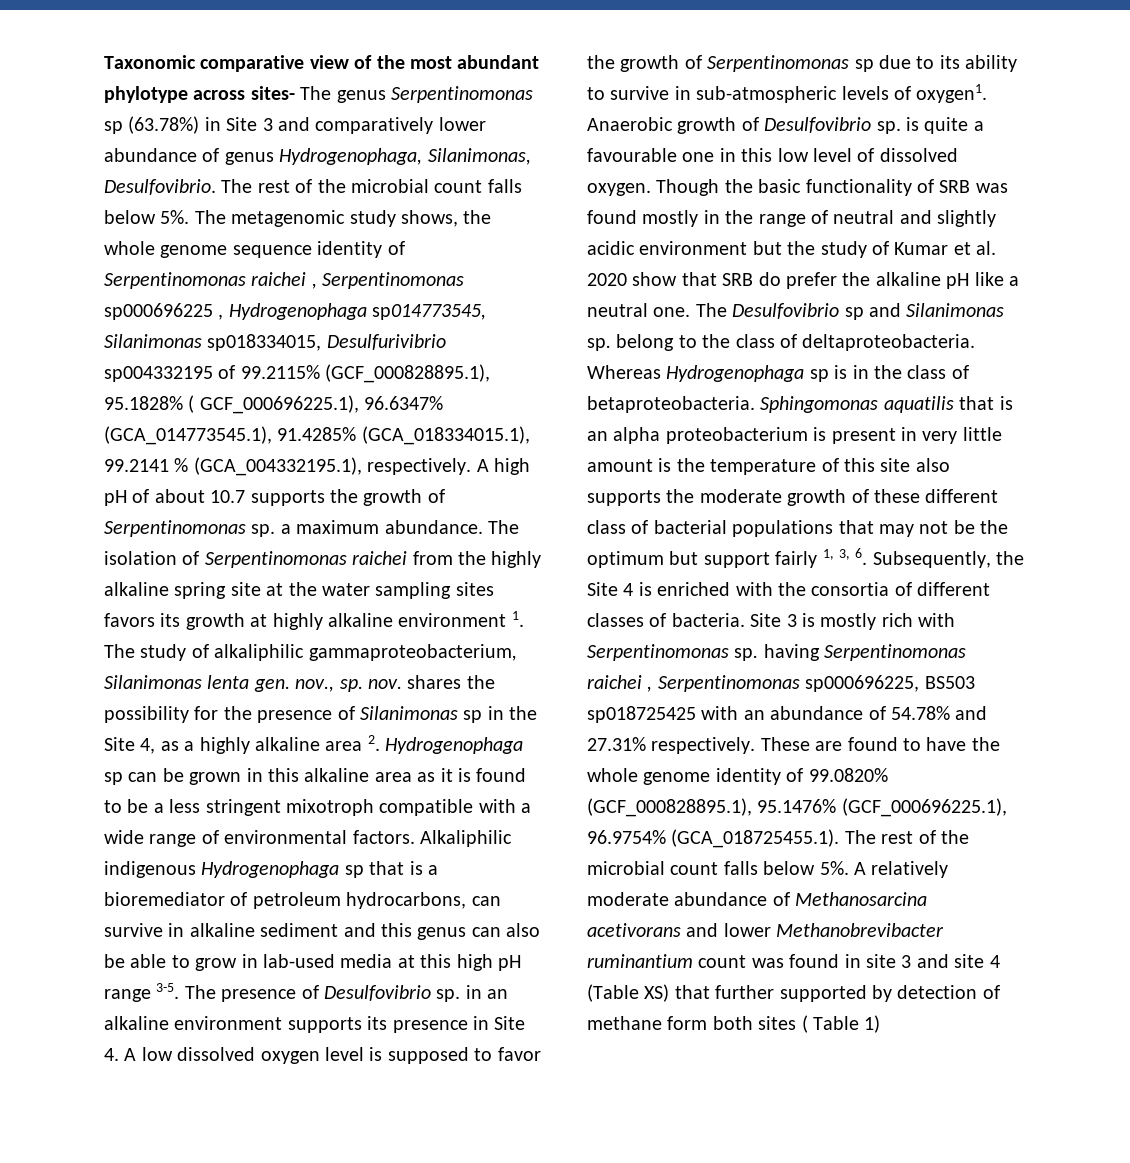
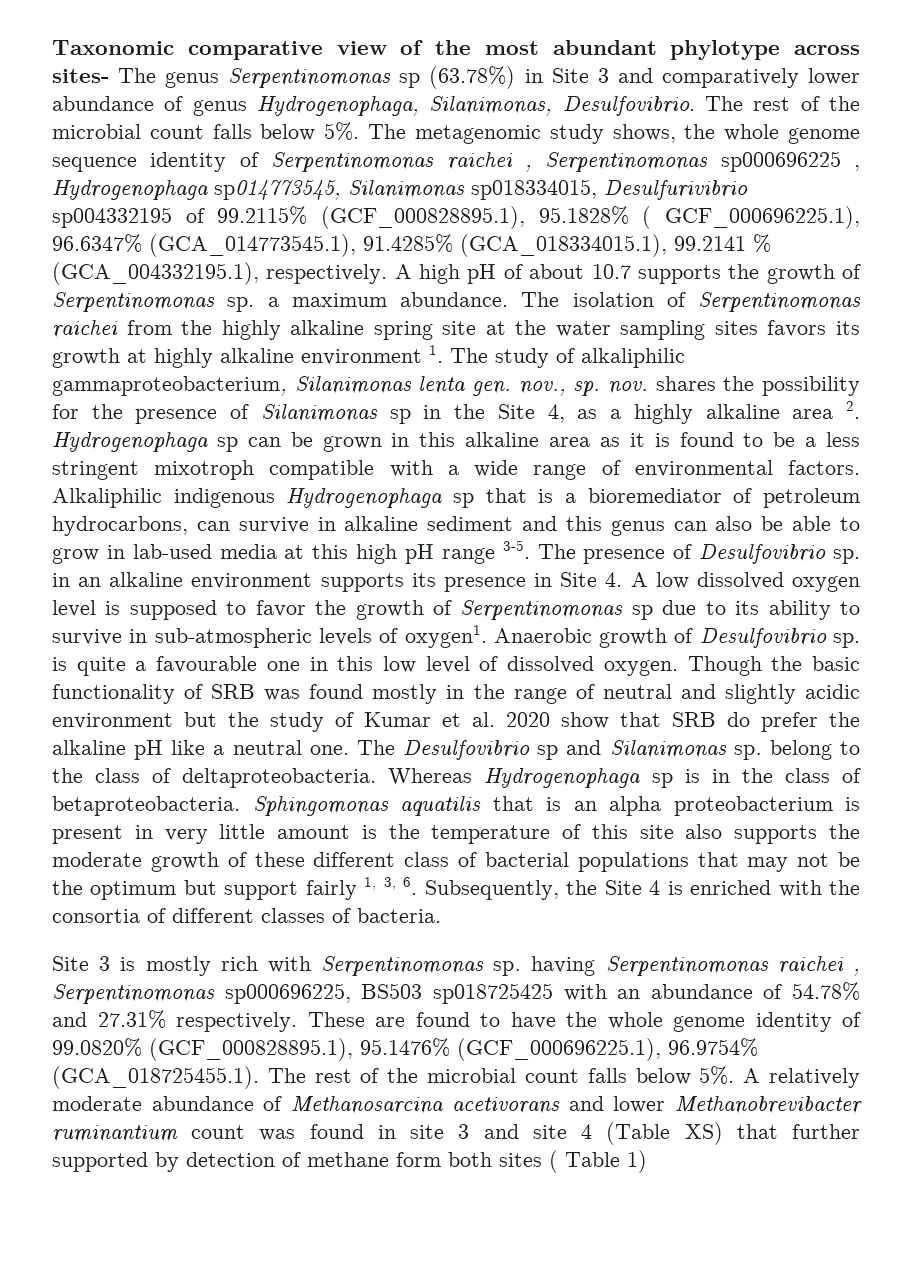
(745, 620) none -> (441, 915) //

